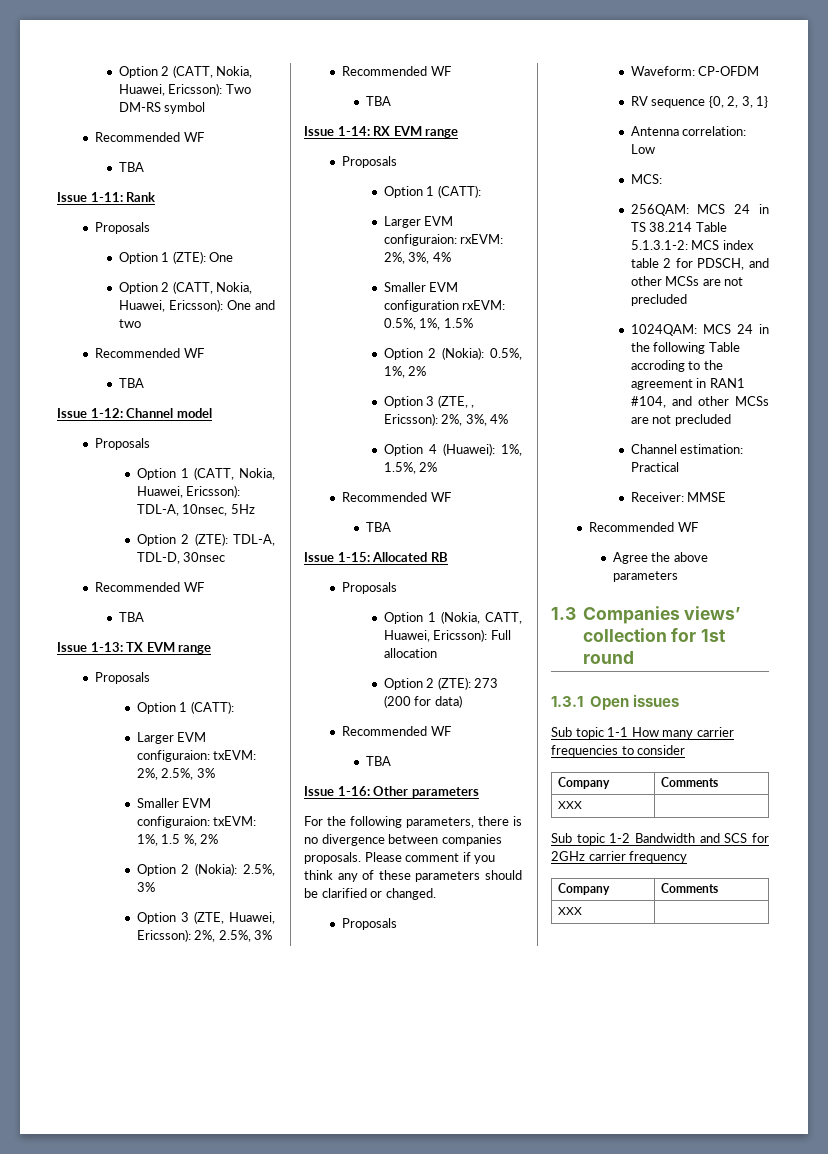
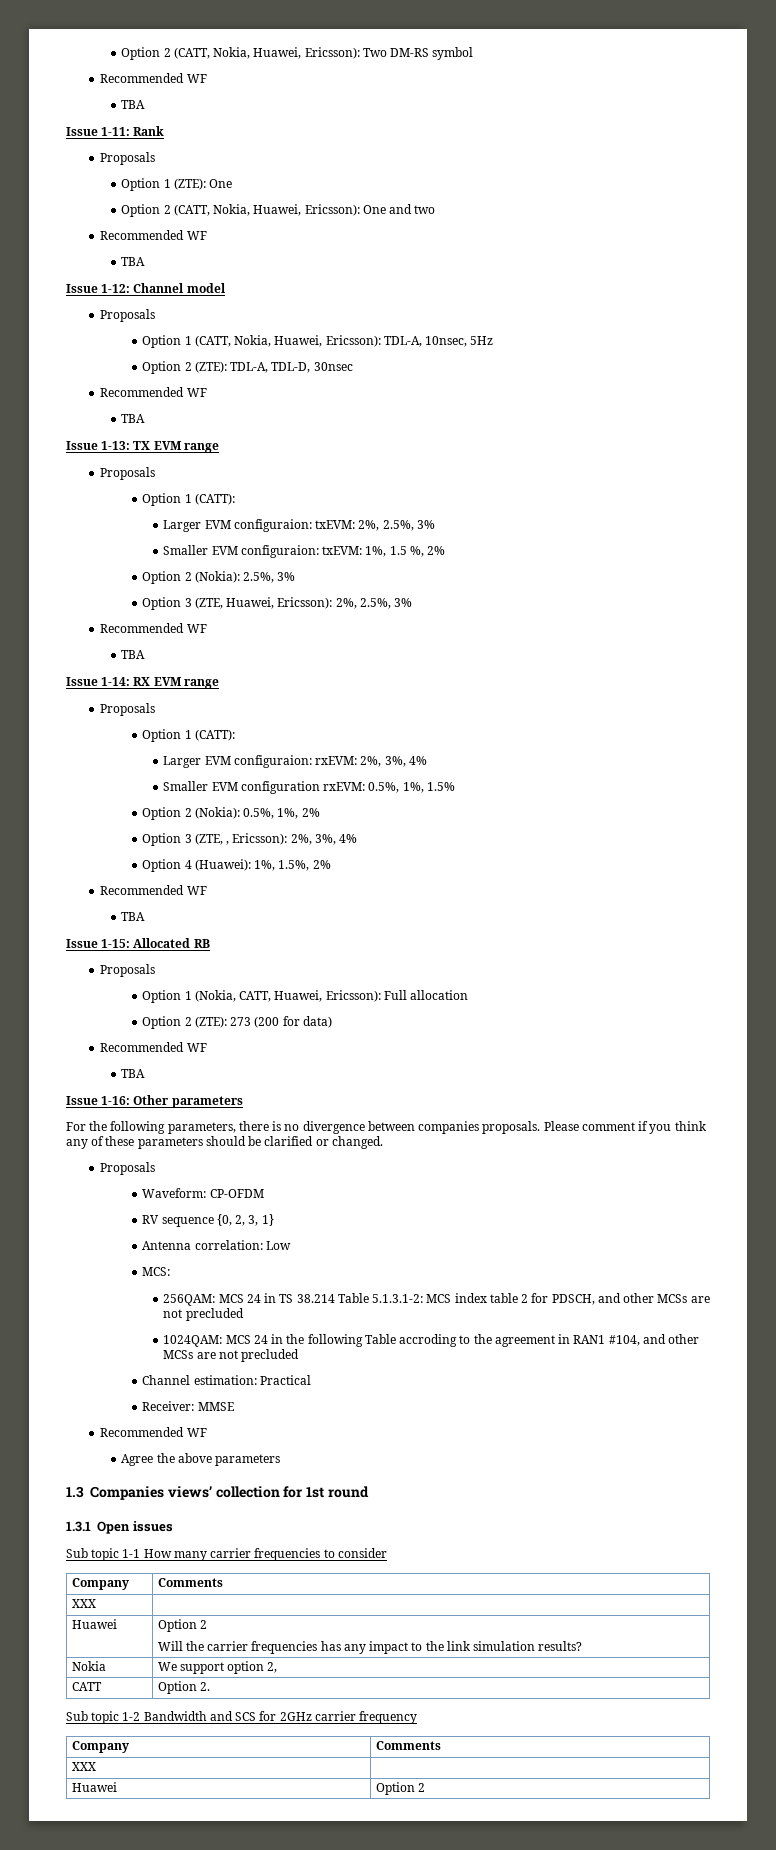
(583, 805) none -> [71,1619,117,1629] [157,1619,208,1632] [157,1641,583,1654] [71,1661,106,1671] [157,1661,278,1674] [71,1682,102,1691] [157,1681,211,1694] // Huawei | Option 2 // Will the carrier frequencies has any impact to the link simulation results? // Nokia | We support option 2, // CATT | Option 2.
(583, 911) none -> [71,1782,117,1792] [375,1782,426,1795] // Huawei | Option 2

